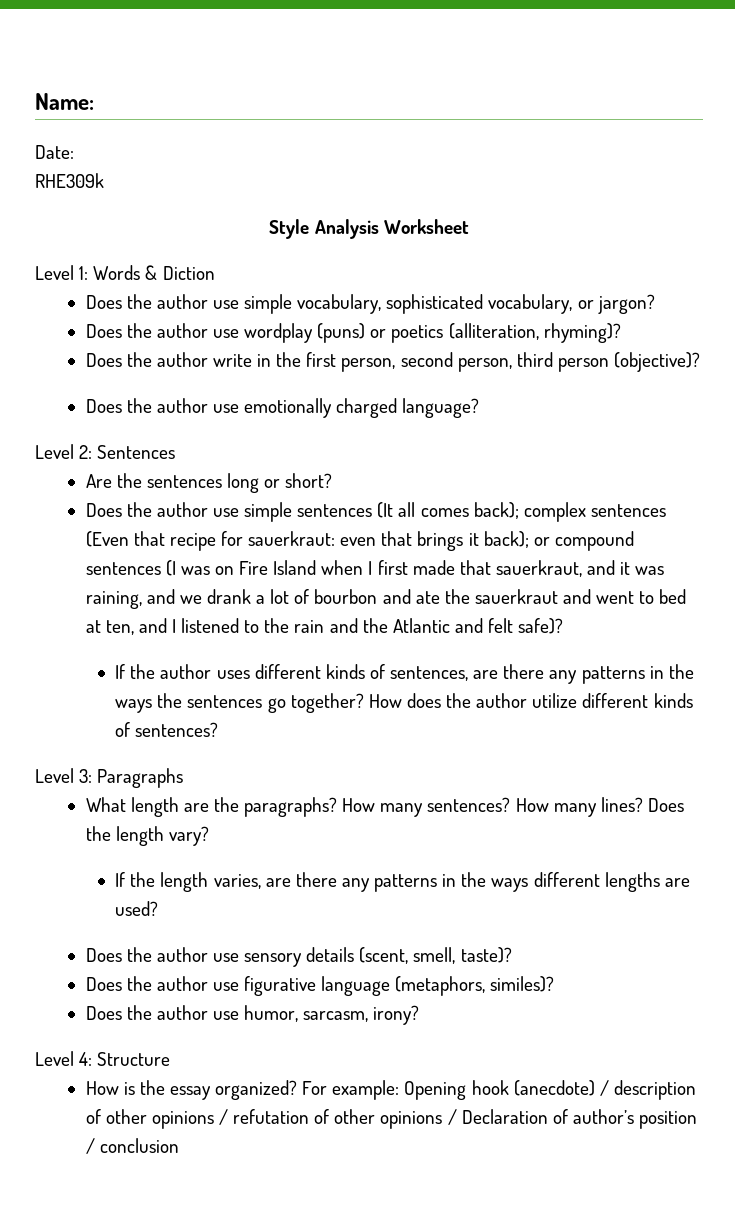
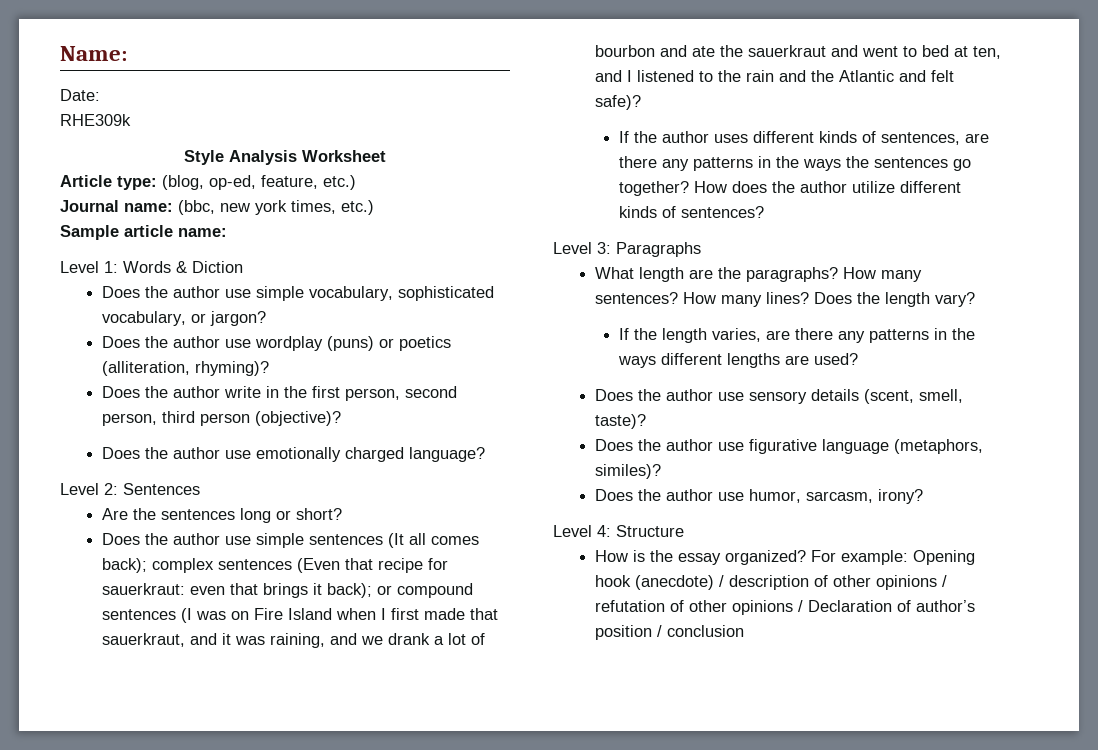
(469, 226) none -> [60,175,356,190] [60,200,374,215] [60,225,227,240] // Article type: (blog, op-ed, feature, etc.) // Journal name: (bbc, new york times, etc.) // Sample article name:

